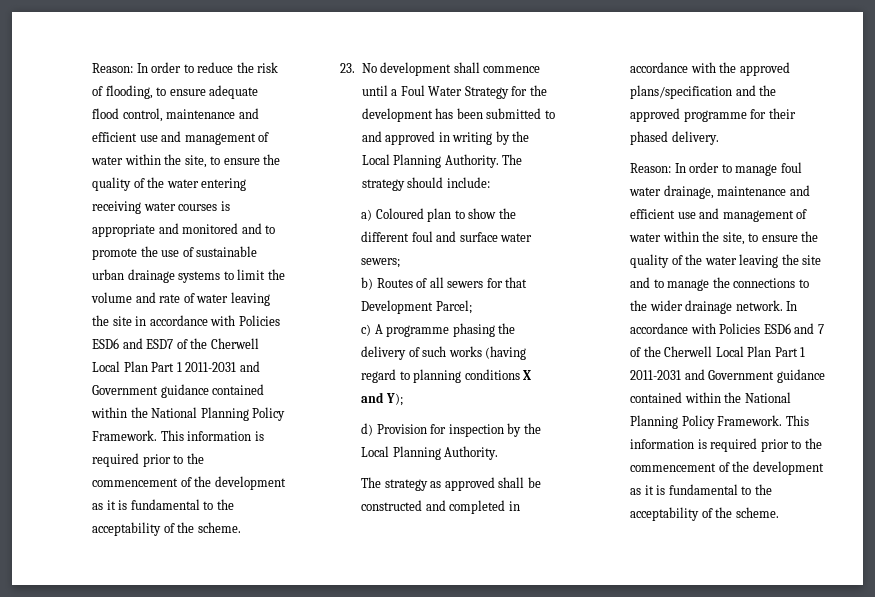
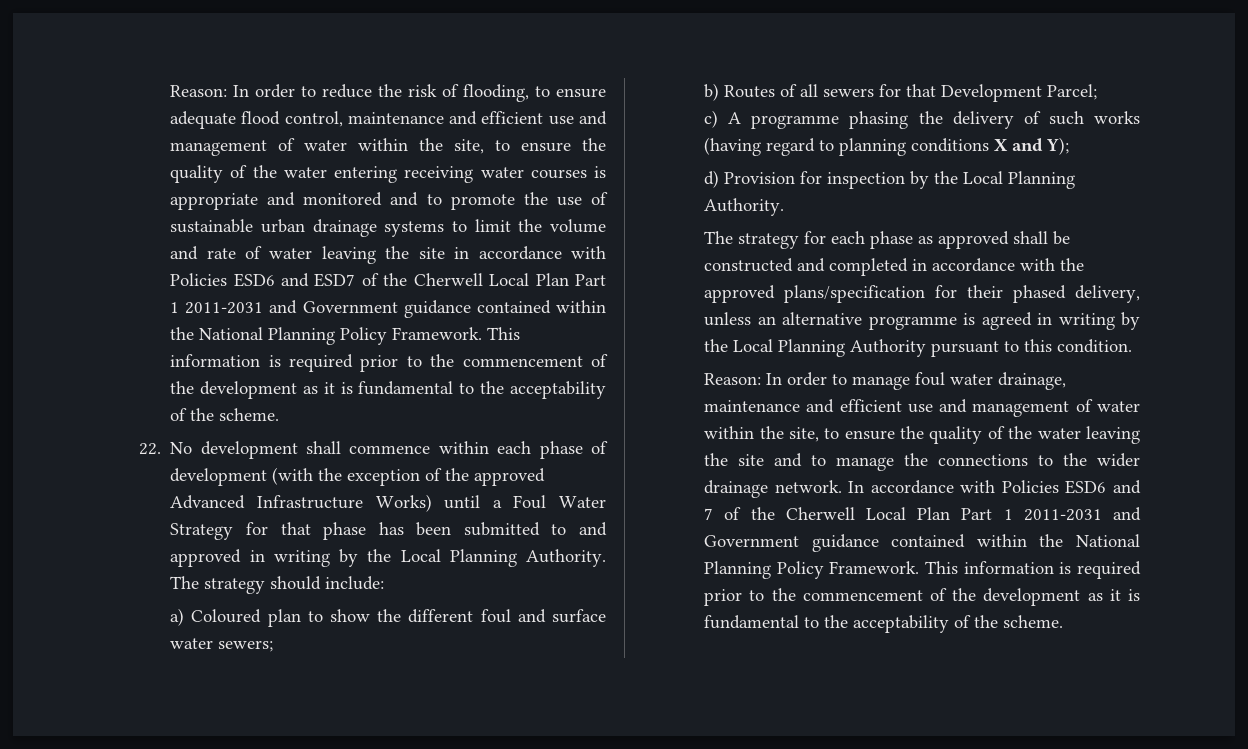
[340,63,356,73] 23. -> [139,443,162,455] 22.
(541, 69) none -> [438,441,608,459] [170,467,546,486] [170,494,432,512] within each phase of development (with the exception of the approved Advanced Infrastructure Works)
[529,85,547,96] [361,108,433,122] the development -> [280,522,367,540] that phase
(428, 485) none -> [804,231,914,249] for each phase
[735,85,777,96] [630,108,796,122] [630,131,719,145] and the approved programme for their phased delivery. -> [935,285,1140,303] [704,312,1140,330] [704,339,1133,357] for their phased delivery, unless an alternative programme is agreed in writing by the Local Planning Authority pursuant to this condition.

